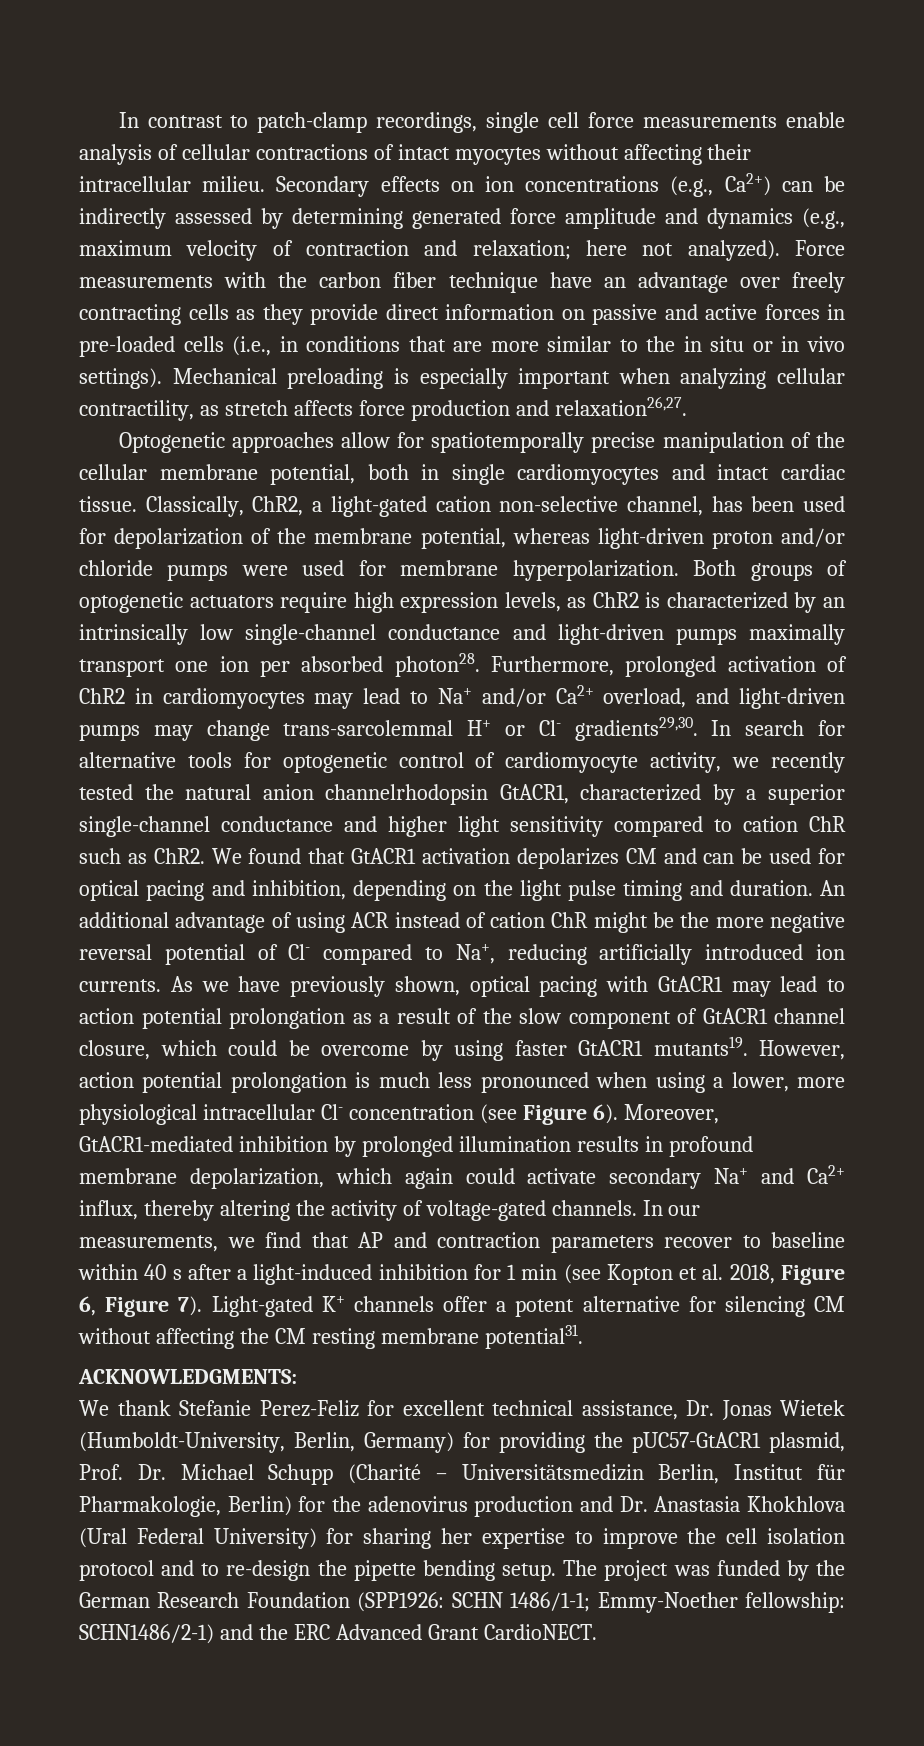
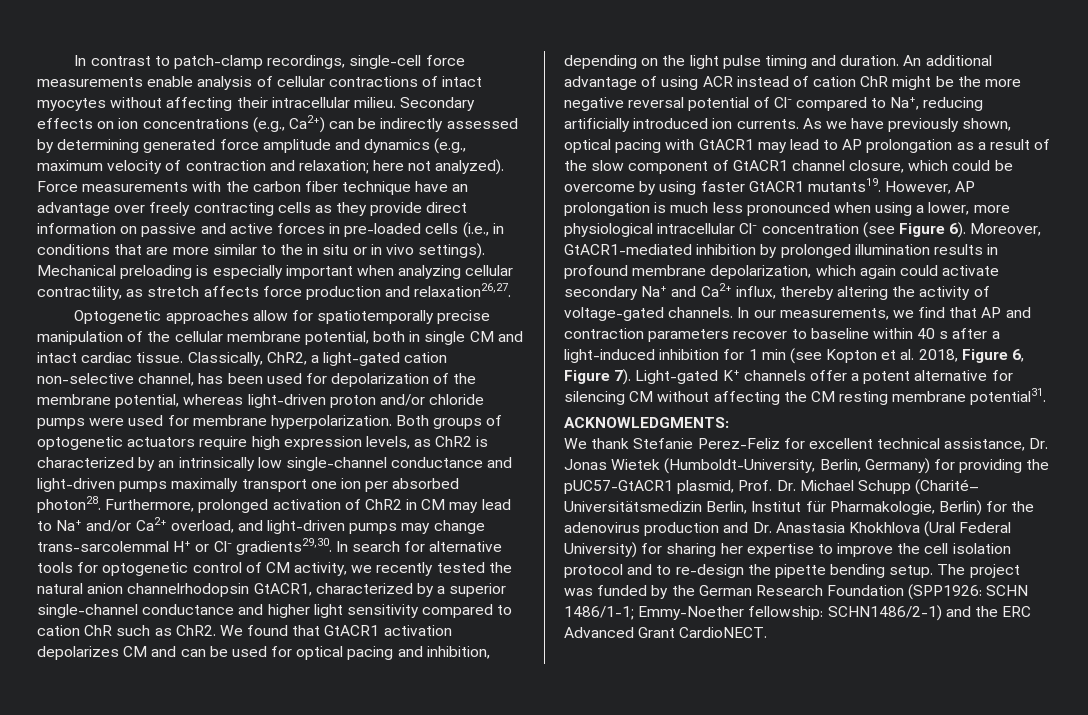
[486,112,580,133] single cell -> [349,55,422,69] single-cell
[517,464,660,485] cardiomyocytes -> [469,331,494,342] CM
[162,688,305,709] cardiomyocytes -> [421,499,446,510] CM
[505,752,639,773] cardiomyocyte -> [265,562,290,573] CM
[79,1008,222,1029] action potential -> [842,139,863,150] AP
[79,1072,223,1093] action potential -> [955,181,976,192] AP
[348,1464,447,1484] (Charité – -> [915,479,980,495] (Charité–

